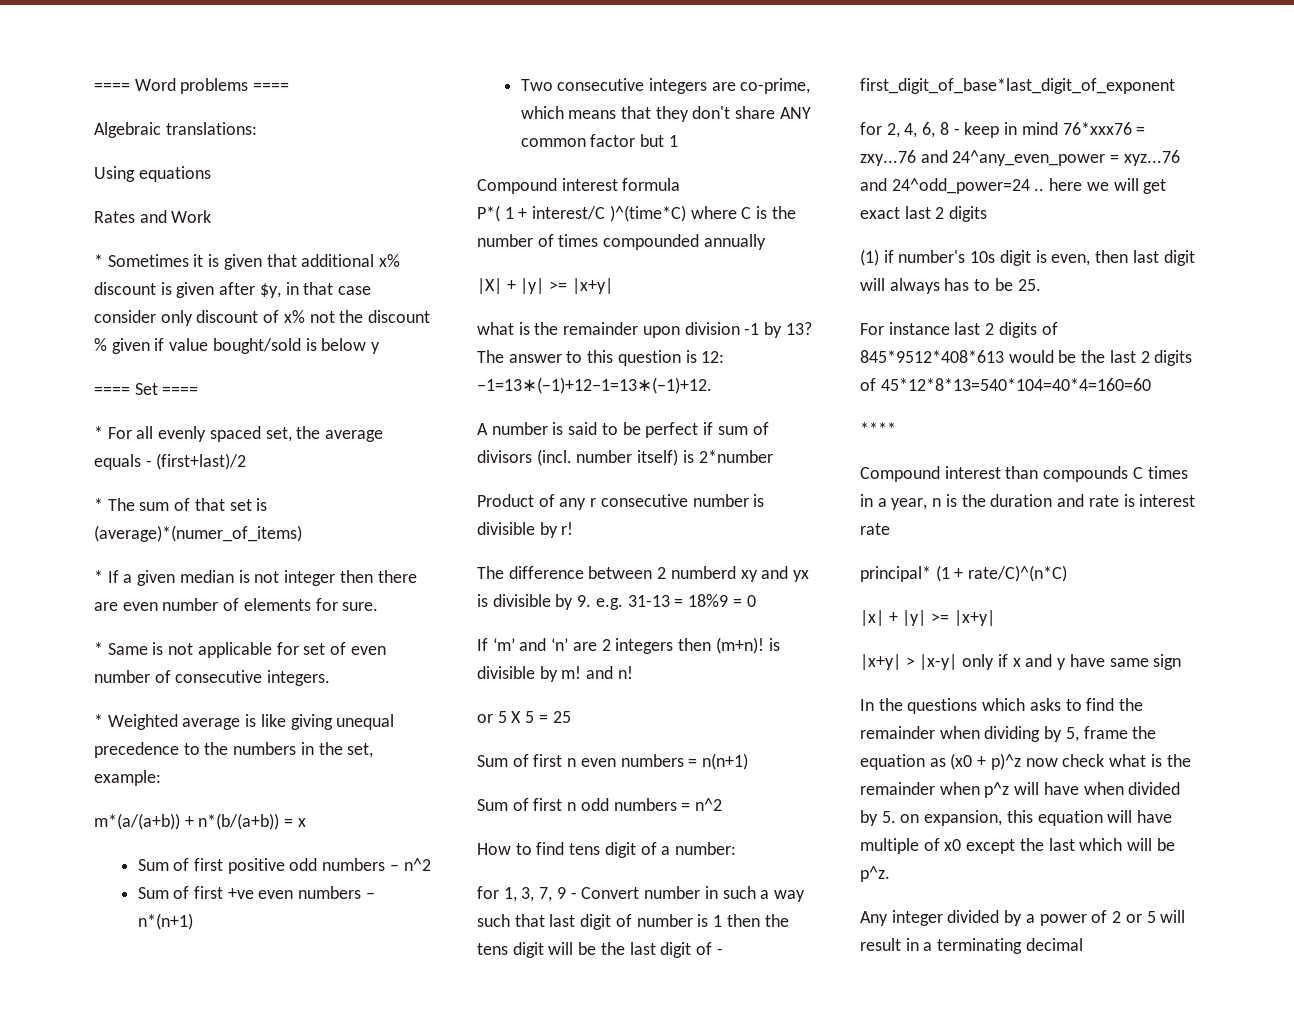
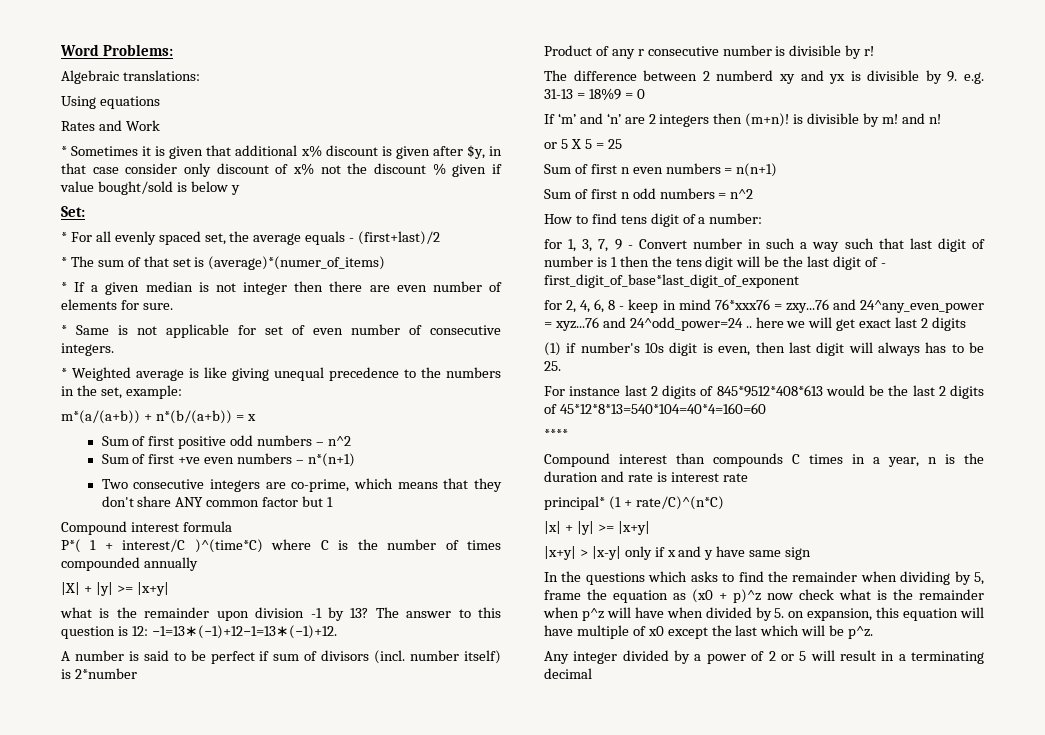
[94,78,290,94] ==== Word problems ==== -> [60,44,173,56] Word Problems:
[94,383,199,395] ==== Set ==== -> [61,206,85,217] Set:

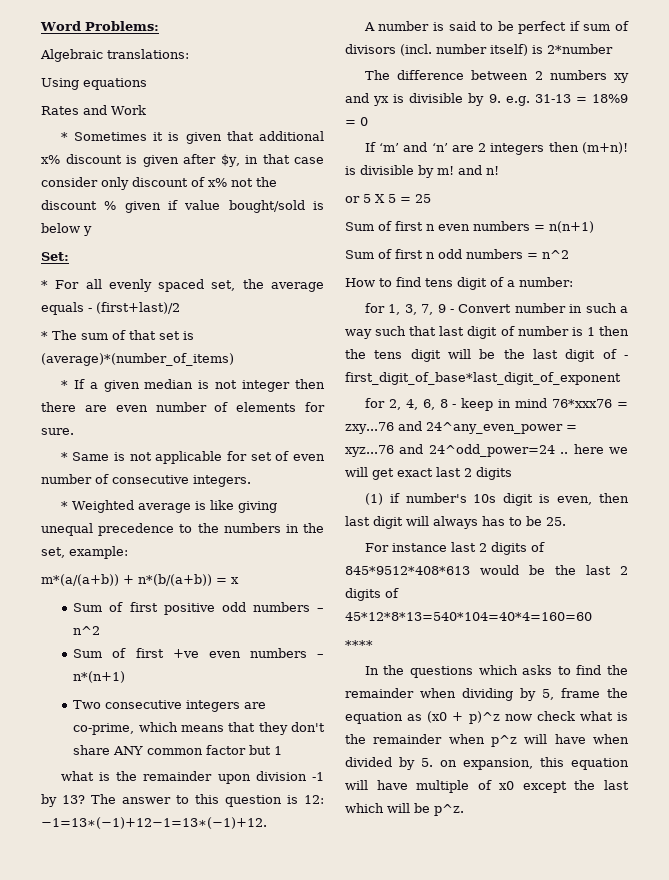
[208,256,386,270] (average)*(numer_of_items) -> [41,353,234,366] (average)*(number_of_items)
[61,521,232,535] [61,539,501,553] [61,557,198,571] [61,582,169,596] // Compound interest formula // P*( 1 + interest/C )^(time*C) where C is the number of times compounded annually // |X| + |y| >= |x+y| -> (283, 750) none
[544,45,875,59] // Product of any r consecutive number is divisible by r! -> (613, 49) none
[716,70,774,81] numberd -> [549,70,607,80] numbers
[544,453,984,467] [544,471,748,482] [544,496,724,510] [544,521,650,535] [544,546,812,560] // Compound interest than compounds C times in a year, n is the duration and rate is interest rate // principal* (1 + rate/C)^(n*C) // |x| + |y| >= |x+y| // |x+y| > |x-y| only if x and y have same sign -> (373, 644) none
[544,650,984,664] [544,668,592,679] // Any integer divided by a power of 2 or 5 will result in a terminating decimal -> (464, 810) none

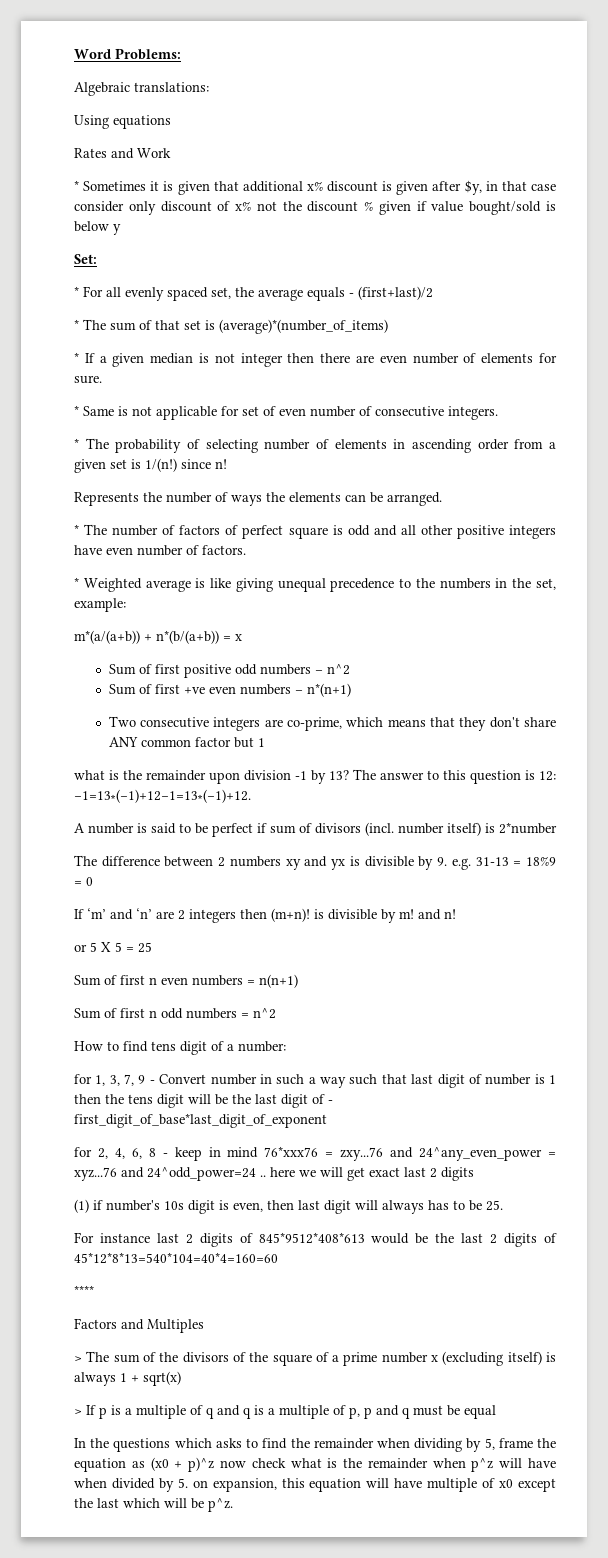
(251, 481) none -> [74,438,556,453] [74,458,227,473] [74,492,442,506] [74,524,556,539] [74,545,246,556] // * The probability of selecting number of elements in ascending order from a given set is 1/(n!) since n! // Represents the number of ways the elements can be arranged. // * The number of factors of perfect square is odd and all other positive integers have even number of factors.
(373, 644) none -> [74,1318,204,1333] [74,1351,556,1366] [74,1371,181,1386] [74,1405,496,1419] // Factors and Multiples // > The sum of the divisors of the square of a prime number x (excluding itself) is always 1 + sqrt(x) // > If p is a multiple of q and q is a multiple of p, p and q must be equal

